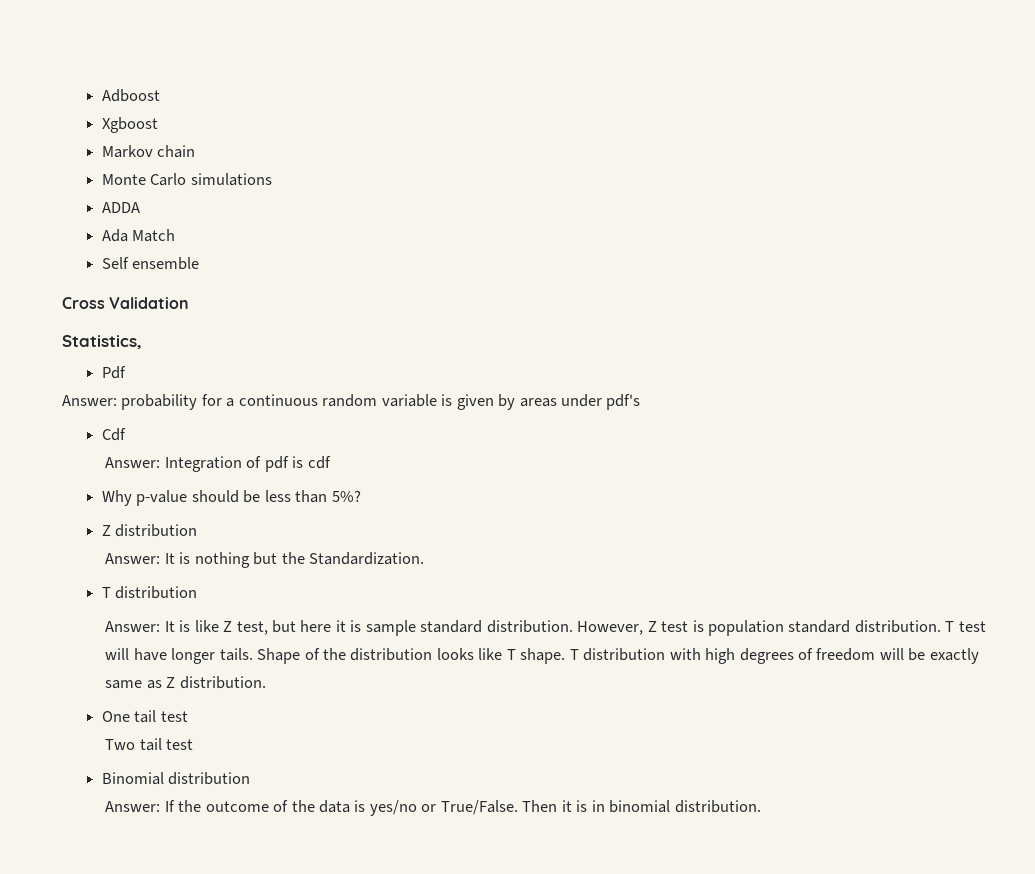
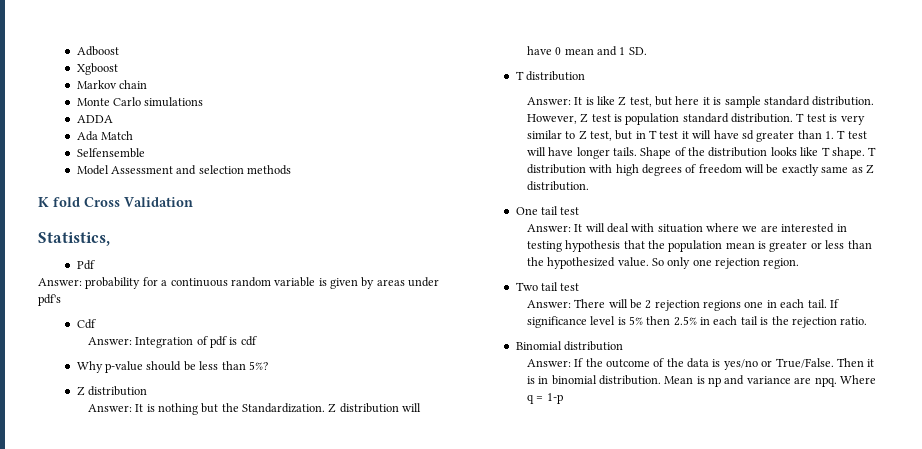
[101,257,200,270] Self ensemble // -> [76,148,145,158] [76,165,292,175] [38,197,80,207] Selfensemble // Model Assessment and selection methods // K fold
(424, 558) none -> [328,403,422,413] [526,46,647,56] Z distribution will have 0 mean and 1 SD.
(986, 626) none -> [829,114,865,125] [526,130,867,142] is very similar to Z test, but in T test it will have sd greater than 1. T test
[105,738,194,751] Two tail test -> [526,223,847,233] [526,240,872,252] [526,257,800,269] [515,282,580,291] [526,299,839,311] [526,316,868,328] Answer: It will deal with situation where we are interested in testing hypothesis that the population mean is greater or less than the hypothesized value. So only one rejection region. // Two tail test // Answer: There will be 2 rejection regions one in each tail. If significance level is 5% then 2.5% in each tail is the rejection ratio.
(761, 806) none -> [664,375,876,387] [526,393,563,404] Mean is np and variance are npq. Where q = 1-p

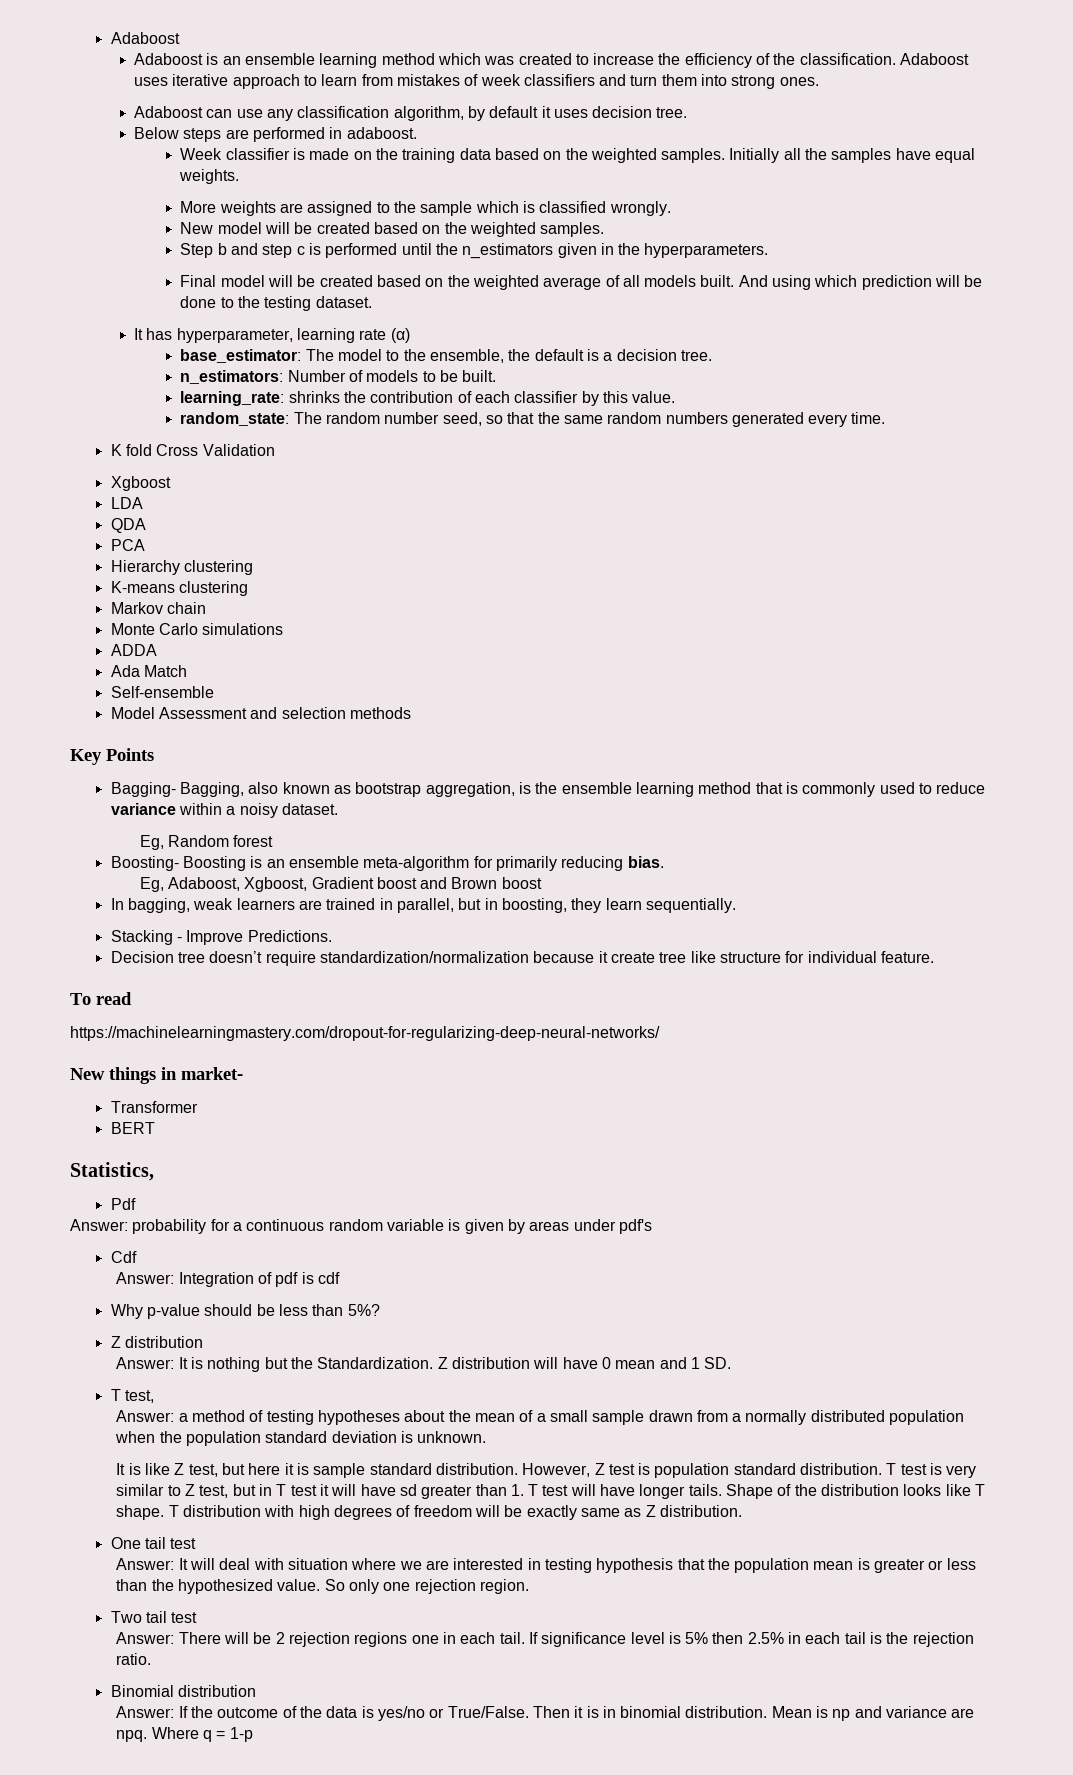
[76,46,119,56] [76,63,118,75] Adboost // Xgboost -> [110,32,180,44] [133,53,970,68] [133,74,819,89] [133,106,688,121] [133,127,417,142] [180,148,976,163] [179,169,240,184] [180,201,671,216] [180,222,605,237] [180,243,769,259] [180,275,983,290] [180,296,372,311] [133,328,410,343] [180,349,712,363] [180,370,497,384] [180,391,676,406] [180,412,886,427] [110,444,275,456] [110,476,171,491] [110,497,143,509] [110,518,146,533] [110,539,145,551] [110,560,254,575] [110,581,249,596] Adaboost // Adaboost is an ensemble learning method which was created to increase the efficiency of the classification. Adaboost uses iterative approach to learn from mistakes of week classifiers and turn them into strong ones. // Adaboost can use any classification algorithm, by default it uses decision tree. // Below steps are performed in adaboost. // Week classifier is made on the training data based on the weighted samples. Initially all the samples have equal weights. // More weights are assigned to the sample which is classified wrongly. // New model will be created based on the weighted samples. // Step b and step c is performed until the n_estimators given in the hyperparameters. // Final model will be created based on the weighted average of all models built. And using which prediction will be done to the testing dataset. // It has hyperparameter, learning rate (α) // base_estimator: The model to the ensemble, the default is a decision tree. // n_estimators: Number of models to be built. // learning_rate: shrinks the contribution of each classifier by this value. // random_state: The random number seed, so that the same random numbers generated every time. // K fold Cross Validation // Xgboost // LDA // QDA // PCA // Hierarchy clustering // K-means clustering
[76,148,145,158] Selfensemble -> [110,686,214,698] Self-ensemble
[38,197,193,207] K fold Cross Validation -> [70,748,154,765] [110,782,986,797] [110,803,339,818] [139,835,274,850] [110,856,664,871] [139,877,542,892] [110,898,736,913] [110,930,332,945] [110,951,934,966] [70,992,132,1005] [70,1026,660,1041] [70,1067,243,1084] [110,1101,198,1113] [110,1122,155,1134] Key Points // Bagging- Bagging, also known as bootstrap aggregation, is the ensemble learning method that is commonly used to reduce variance within a noisy dataset. // Eg, Random forest // Boosting- Boosting is an ensemble meta-algorithm for primarily reducing bias. // Eg, Adaboost, Xgboost, Gradient boost and Brown boost // In bagging, weak learners are trained in parallel, but in boosting, they learn sequentially. // Stacking - Improve Predictions. // Decision tree doesn’t require standardization/normalization because it create tree like structure for individual feature. // To read // https://machinelearningmastery.com/dropout-for-regularizing-deep-neural-networks/ // New things in market- // Transformer // BERT
[526,71,586,81] [526,97,571,105] distribution // Answer: -> [125,1390,155,1403] [116,1410,965,1425] [115,1431,487,1446] test, // Answer: a method of testing hypotheses about the mean of a small sample drawn from a normally distributed population when the population standard deviation is unknown. //

